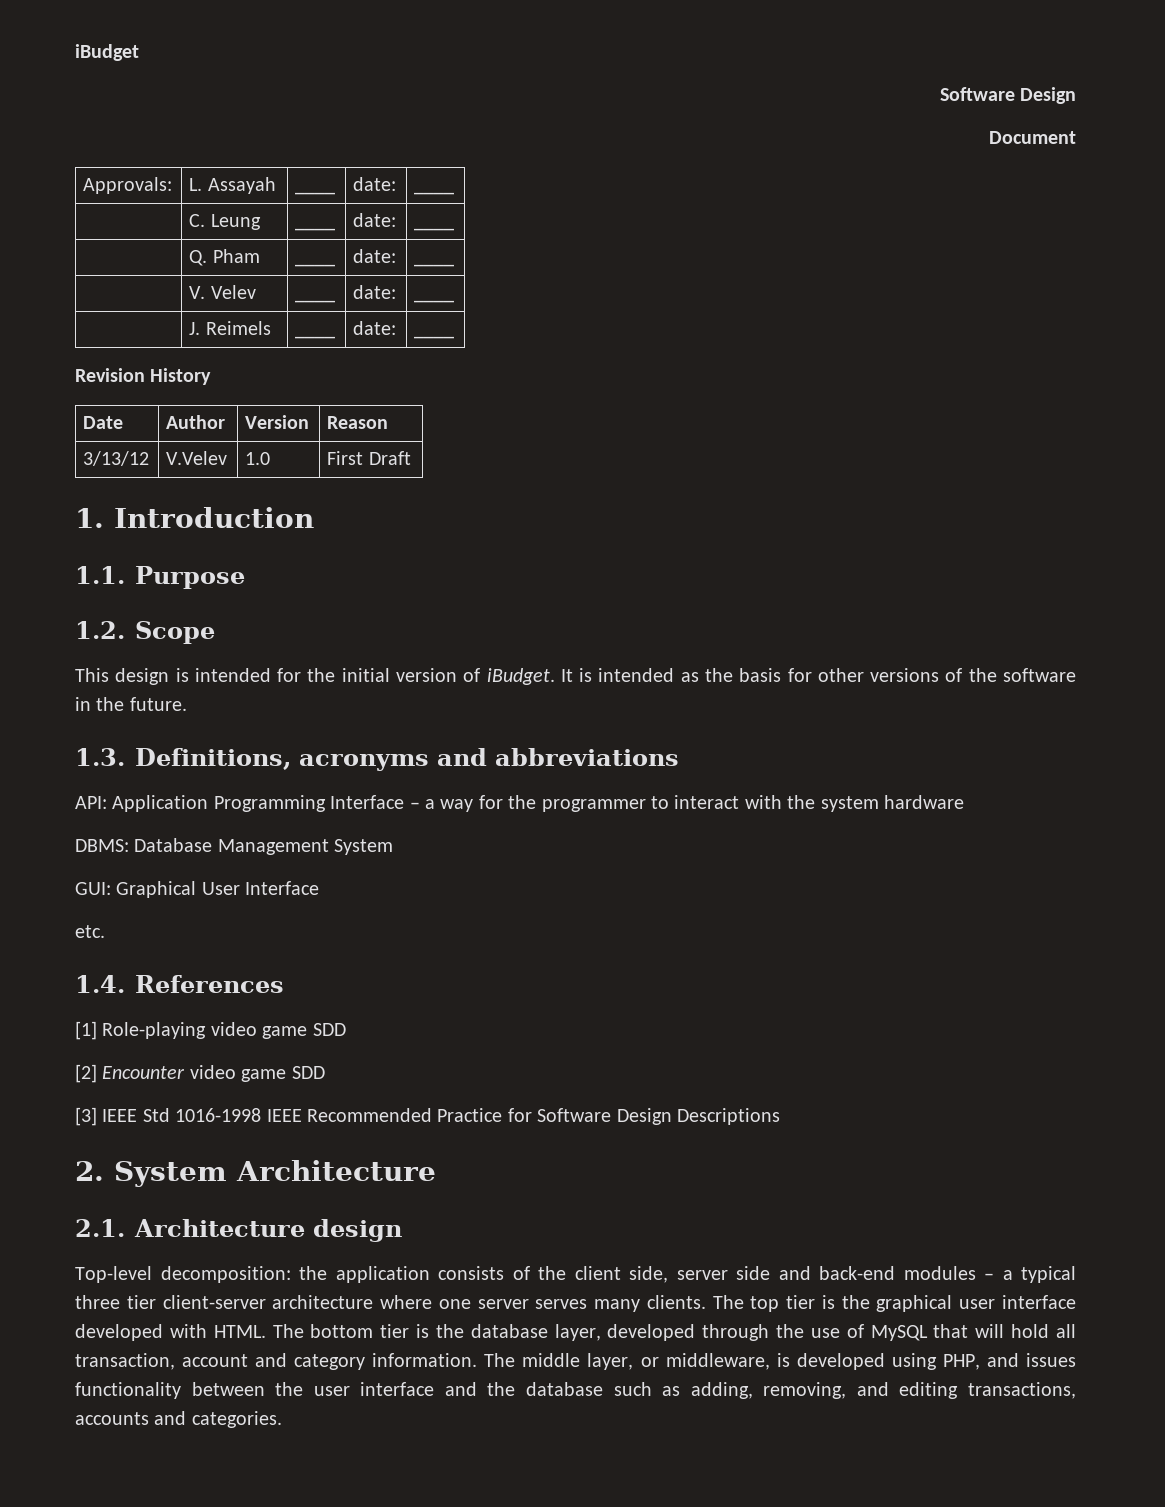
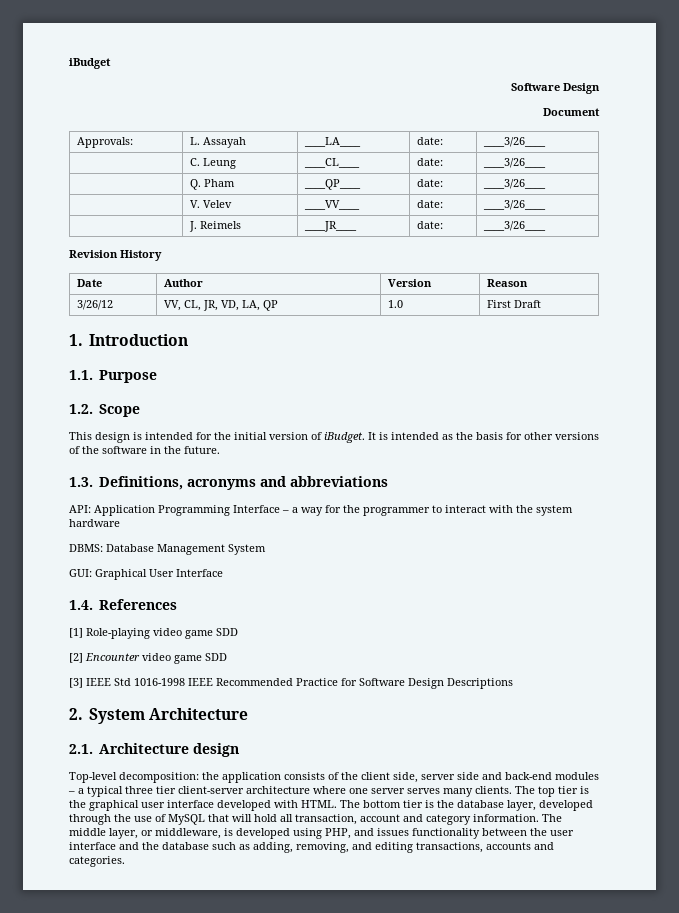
[295,191,336,195] [353,177,397,191] [414,191,455,195] ____ | date: | ____ -> [303,137,361,147] [416,137,443,145] [482,137,546,147] ____LA____ | date: | ____3/26____
[295,227,336,231] [353,213,397,227] [414,227,455,231] ____ | date: | ____ -> [303,158,360,168] [416,158,443,166] [482,158,546,168] ____CL____ | date: | ____3/26____
[295,263,336,267] [353,249,397,263] [414,263,455,267] ____ | date: | ____ -> [303,179,361,190] [416,179,443,187] [482,179,546,189] ____QP____ | date: | ____3/26____
[295,299,336,303] [353,285,397,299] [414,299,455,303] ____ | date: | ____ -> [303,200,360,210] [416,200,443,208] [482,200,546,210] ____VV____ | date: | ____3/26____
[295,335,336,339] [353,321,397,335] [414,335,455,339] ____ | date: | ____ -> [303,221,357,232] [416,221,443,229] [482,221,546,231] ____JR____ | date: | ____3/26____
[83,451,150,466] [166,451,228,465] 3/13/12 | V.Velev -> [76,300,113,310] [163,300,278,311] 3/26/12 | VV, CL, JR, VD, LA, QP
[75,925,105,938] // etc. -> (223, 573) none

